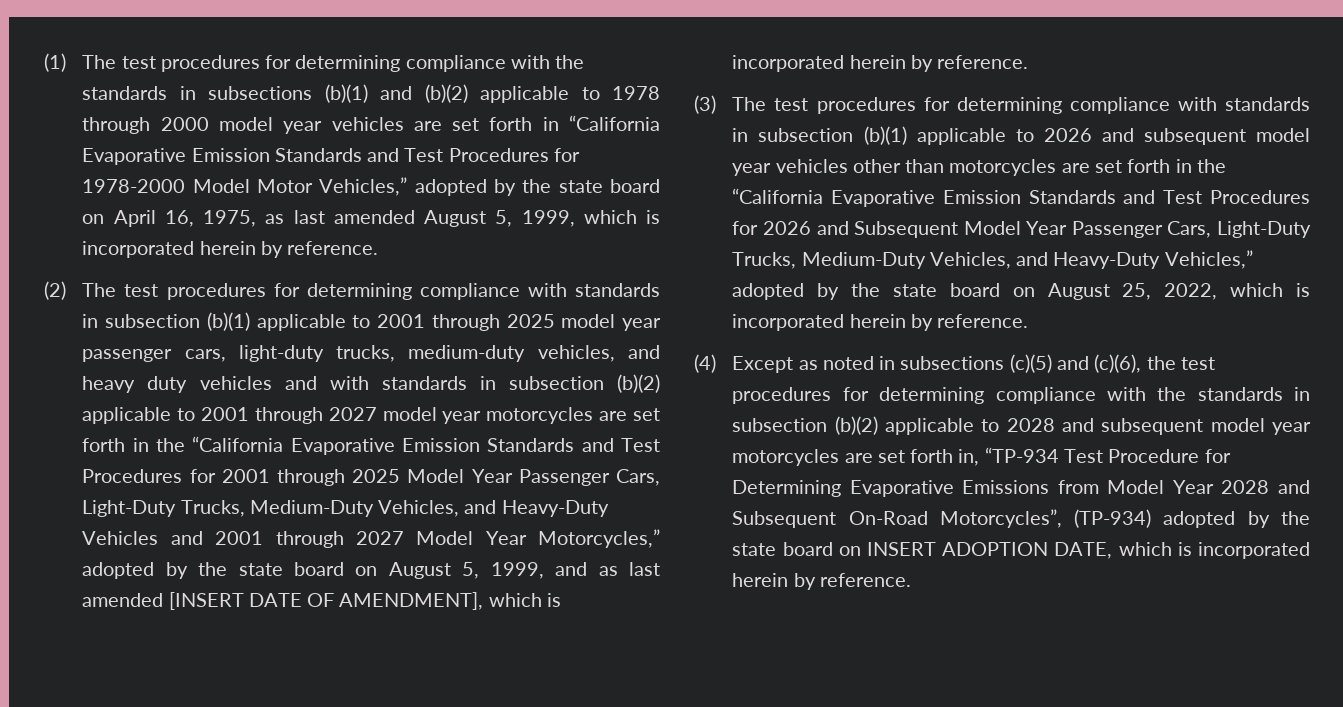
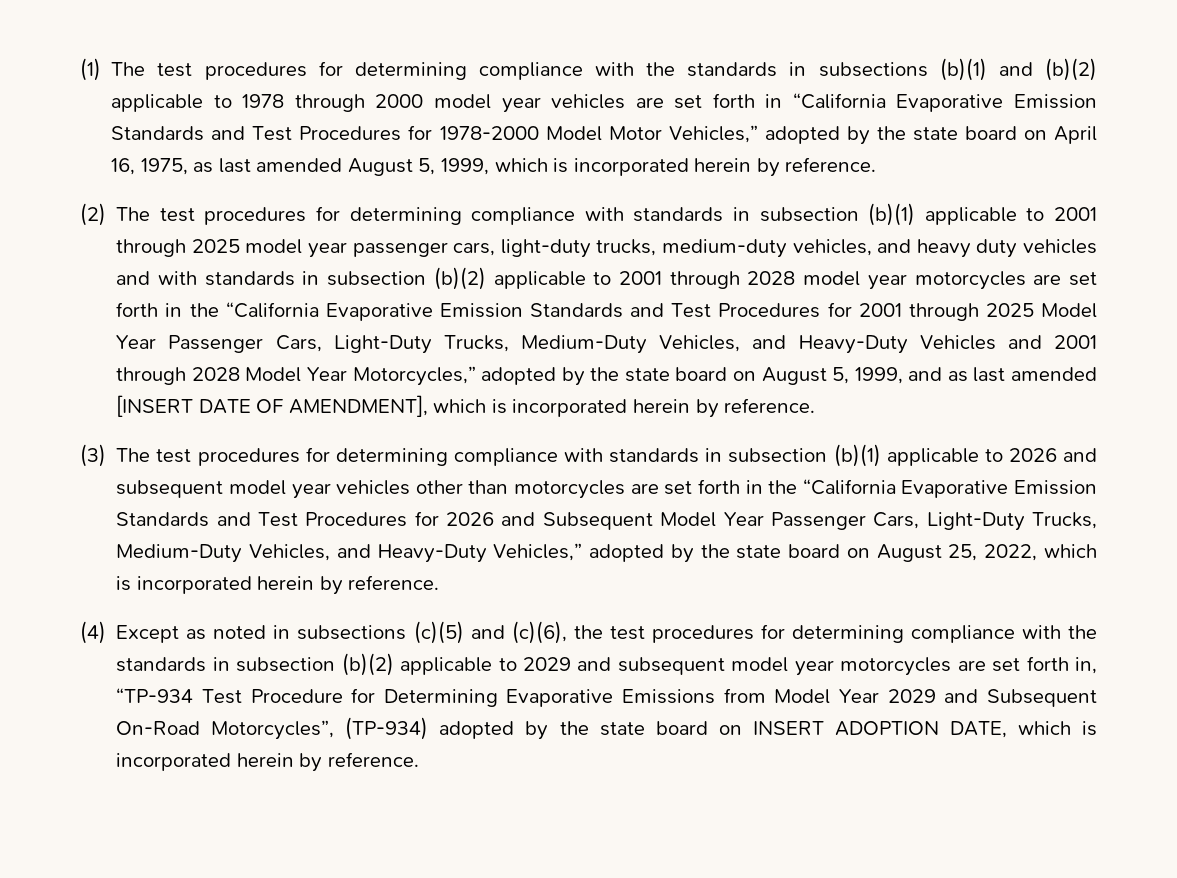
[328,407,377,421] 2027 -> [747,271,796,285] 2028
[355,531,404,545] 2027 -> [191,367,240,381] 2028
[1006,418,1055,432] 2028 -> [522,657,571,671] 2029
[1221,480,1270,494] 2028 -> [887,689,936,703] 2029

